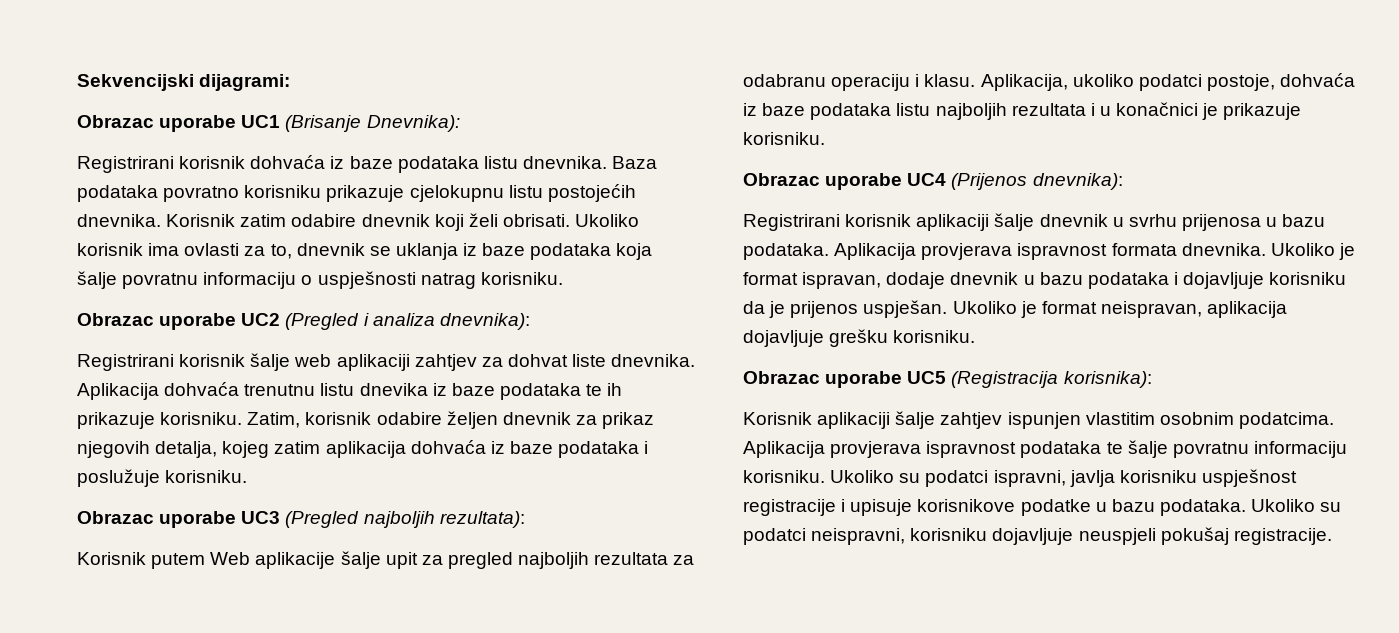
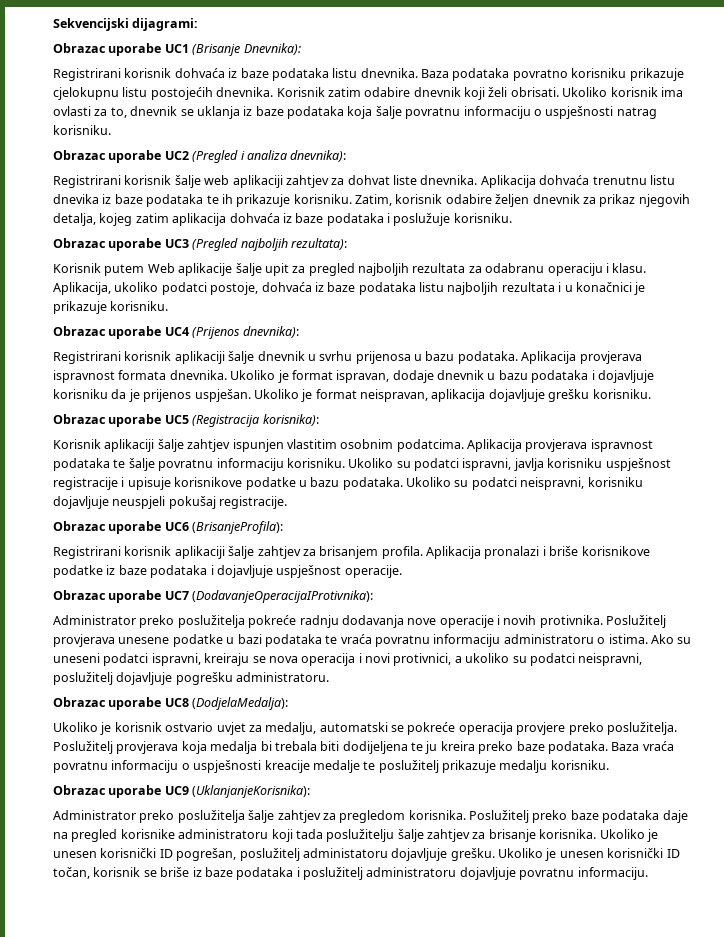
(1332, 536) none -> [53,521,284,534] [53,546,650,559] [53,565,402,578] [53,590,374,603] [53,615,667,628] [53,634,692,647] [53,653,643,666] [53,672,330,685] [53,697,289,710] [53,722,677,735] [53,741,674,754] [53,760,609,773] [53,785,311,798] [53,810,688,823] [53,829,658,842] [53,848,680,861] [53,867,648,880] // Obrazac uporabe UC6 (BrisanjeProfila): // Registrirani korisnik aplikaciji šalje zahtjev za brisanjem profila. Aplikacija pronalazi i briše korisnikove podatke iz baze podataka i dojavljuje uspješnost operacije. // Obrazac uporabe UC7 (DodavanjeOperacijaIProtivnika): // Administrator preko poslužitelja pokreće radnju dodavanja nove operacije i novih protivnika. Poslužitelj provjerava unesene podatke u bazi podataka te vraća povratnu informaciju administratoru o istima. Ako su uneseni podatci ispravni, kreiraju se nova operacija i novi protivnici, a ukoliko su podatci neispravni, poslužitelj dojavljuje pogrešku administratoru. // Obrazac uporabe UC8 (DodjelaMedalja): // Ukoliko je korisnik ostvario uvjet za medalju, automatski se pokreće operacija provjere preko poslužitelja. Poslužitelj provjerava koja medalja bi trebala biti dodijeljena te ju kreira preko baze podataka. Baza vraća povratnu informaciju o uspješnosti kreacije medalje te poslužitelj prikazuje medalju korisniku. // Obrazac uporabe UC9 (UklanjanjeKorisnika): // Administrator preko poslužitelja šalje zahtjev za pregledom korisnika. Poslužitelj preko baze podataka daje na pregled korisnike administratoru koji tada poslužitelju šalje zahtjev za brisanje korisnika. Ukoliko je unesen korisnički ID pogrešan, poslužitelj administatoru dojavljuje grešku. Ukoliko je unesen korisnički ID točan, korisnik se briše iz baze podataka i poslužitelj administratoru dojavljuje povratnu informaciju.

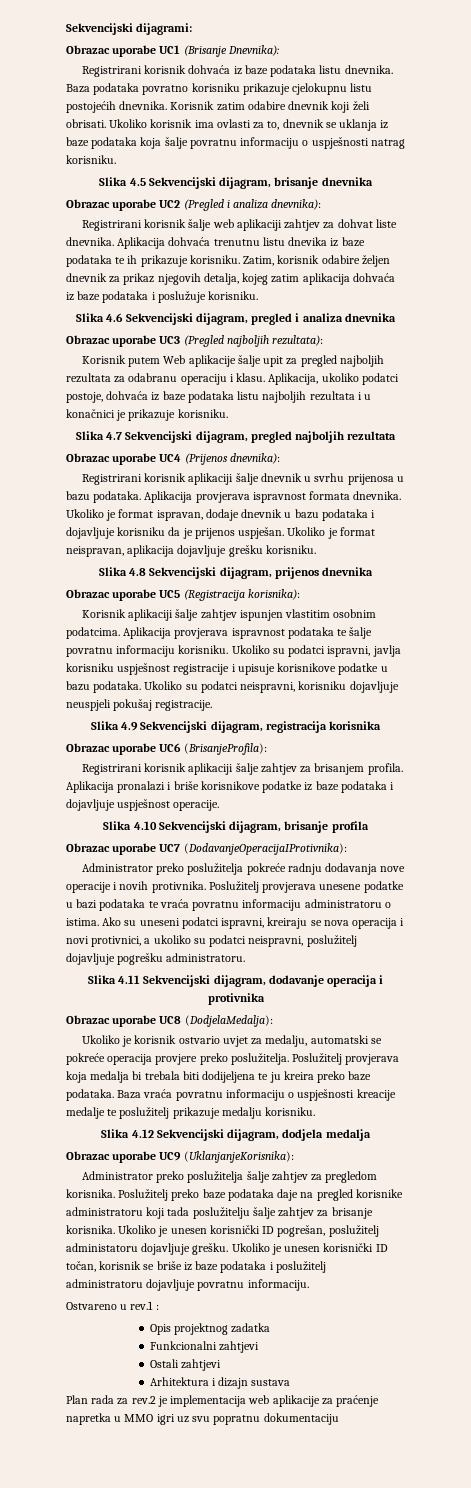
(111, 130) none -> [99,177,373,189] // Slika 4.5 Sekvencijski dijagram, brisanje dnevnika
(512, 218) none -> [76,313,396,325] // Slika 4.6 Sekvencijski dijagram, pregled i analiza dnevnika
(169, 306) none -> [75,431,397,443] // Slika 4.7 Sekvencijski dijagram, pregled najboljih rezultata
(651, 394) none -> [98,567,374,579] // Slika 4.8 Sekvencijski dijagram, prijenos dnevnika
(288, 502) none -> [90,721,382,733] // Slika 4.9 Sekvencijski dijagram, registracija korisnika
(402, 571) none -> [103,821,369,833] // Slika 4.10 Sekvencijski dijagram, brisanje profila
(330, 677) none -> [87,975,384,987] [207,993,265,1005] // Slika 4.11 Sekvencijski dijagram, dodavanje operacija i protivnika
(609, 765) none -> [101,1129,371,1141] // Slika 4.12 Sekvencijski dijagram, dodjela medalja
(648, 873) none -> [66,1301,159,1310] [149,1323,271,1335] [149,1341,259,1353] [149,1359,221,1371] [149,1377,291,1389] [66,1395,380,1407] [66,1413,339,1425] // Ostvareno u rev.1 : // Opis projektnog zadatka // Funkcionalni zahtjevi // Ostali zahtjevi // Arhitektura i dizajn sustava // Plan rada za rev.2 je implementacija web aplikacije za praćenje napretka u MMO igri uz svu popratnu dokumentaciju

